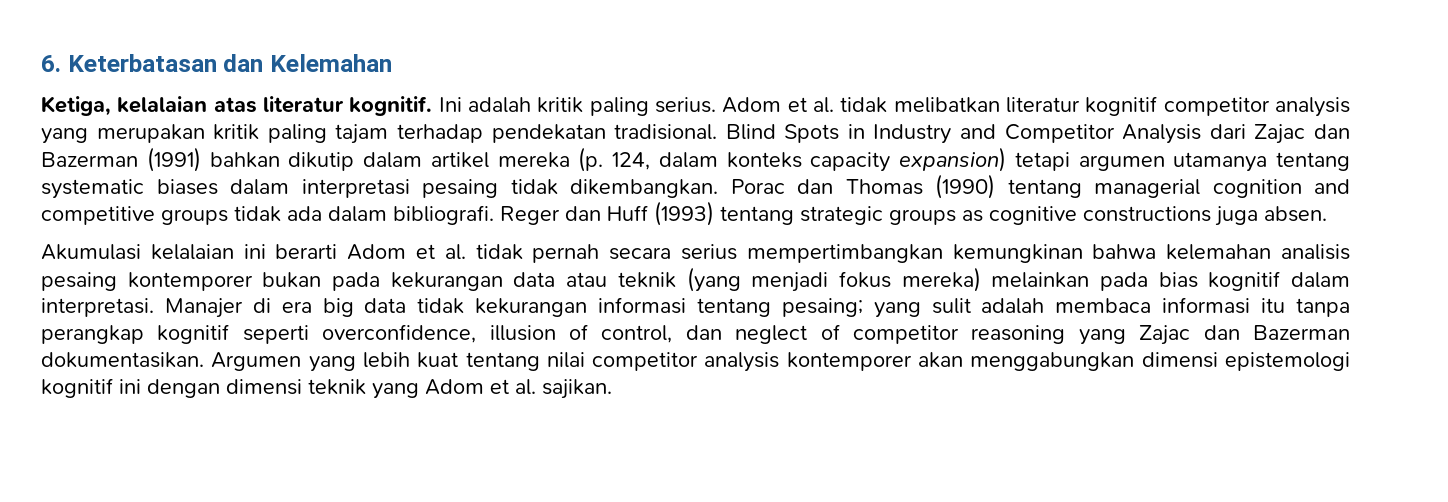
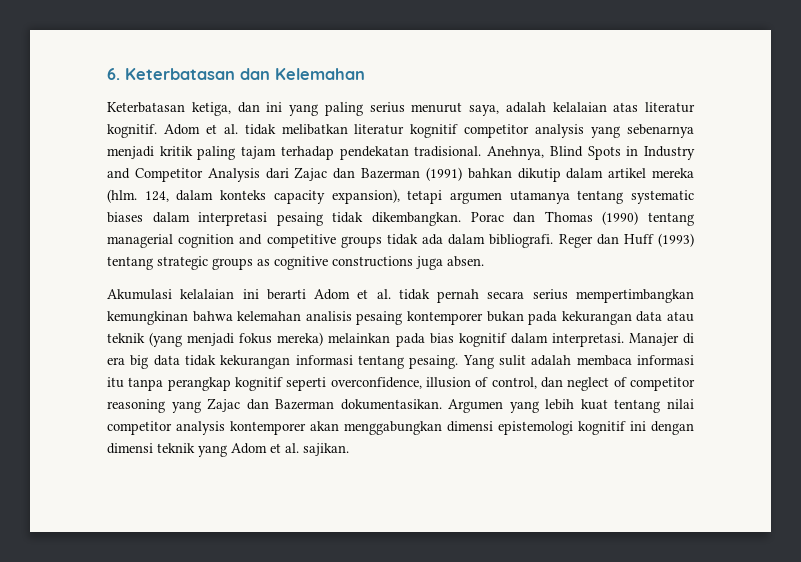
[41,96,716,116] Ketiga, kelalaian atas literatur kognitif. Ini adalah kritik paling serius. -> [107,102,695,116] [107,124,157,138] Keterbatasan ketiga, dan ini yang paling serius menurut saya, adalah kelalaian atas literatur kognitif.
[96,124,205,143] merupakan -> [627,124,695,138] [107,146,154,159] sebenarnya menjadi
(718, 132) none -> [487,146,545,160] Anehnya,
[578,147,604,172] (p. -> [107,189,137,203] (hlm.
[899,147,1006,172] expansion) -> [331,189,400,204] expansion),
[781,298,921,318] pesaing; yang -> [409,355,494,369] pesaing. Yang

